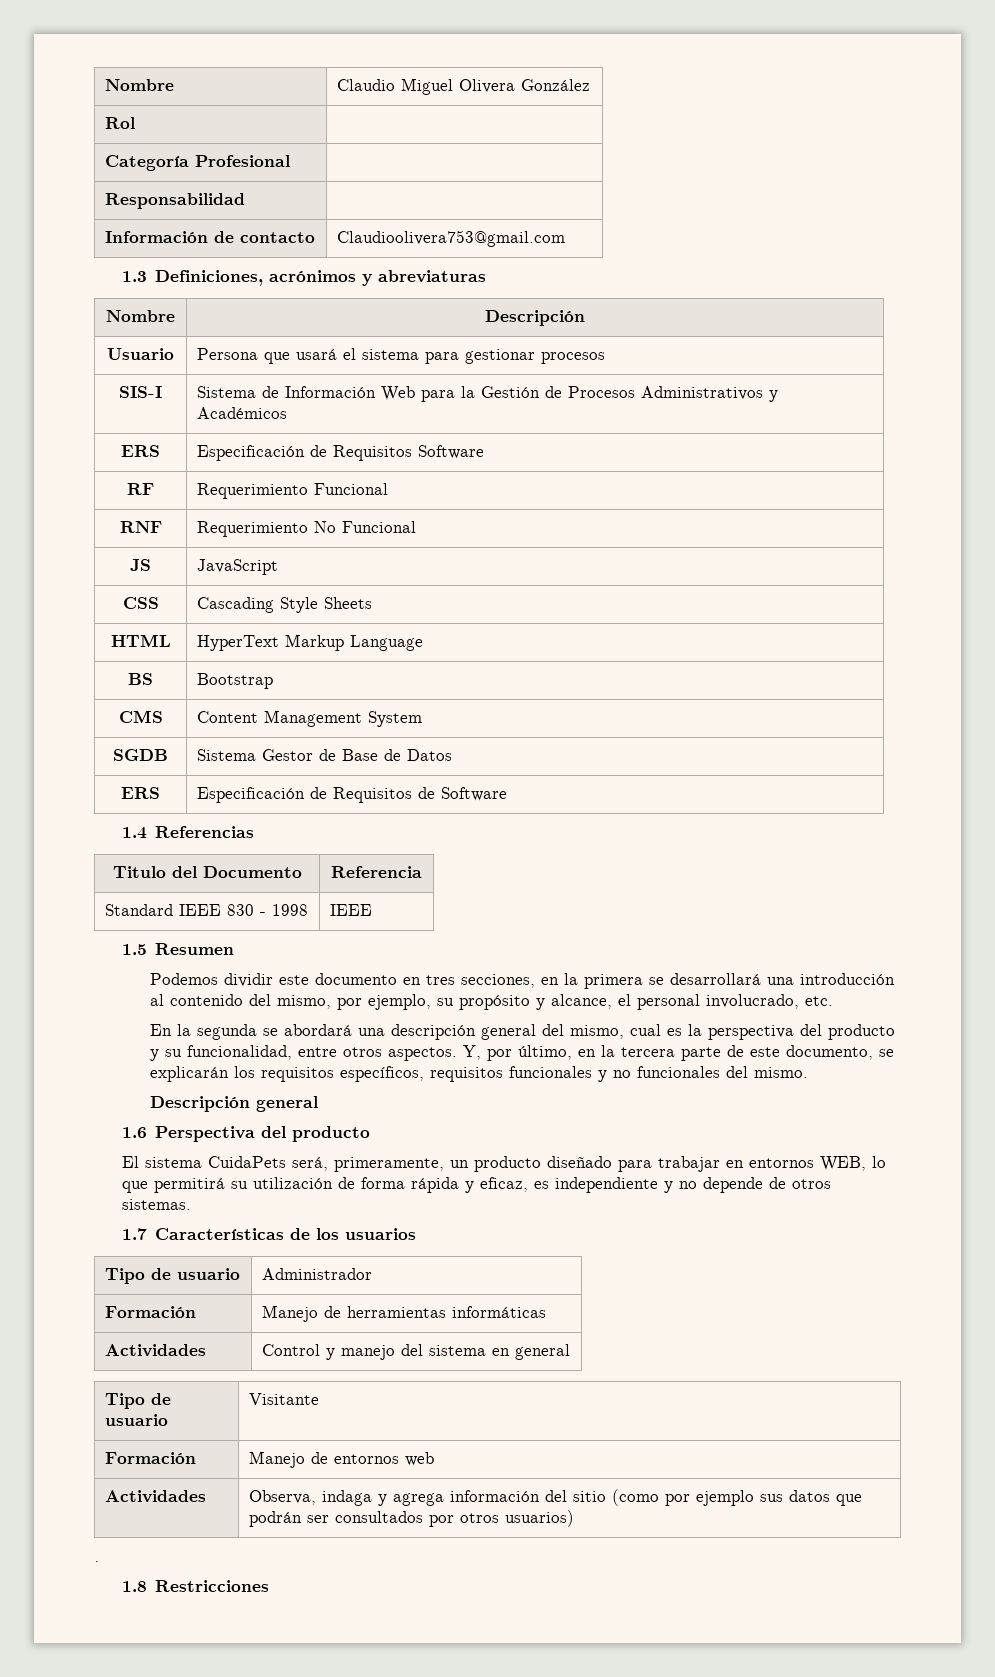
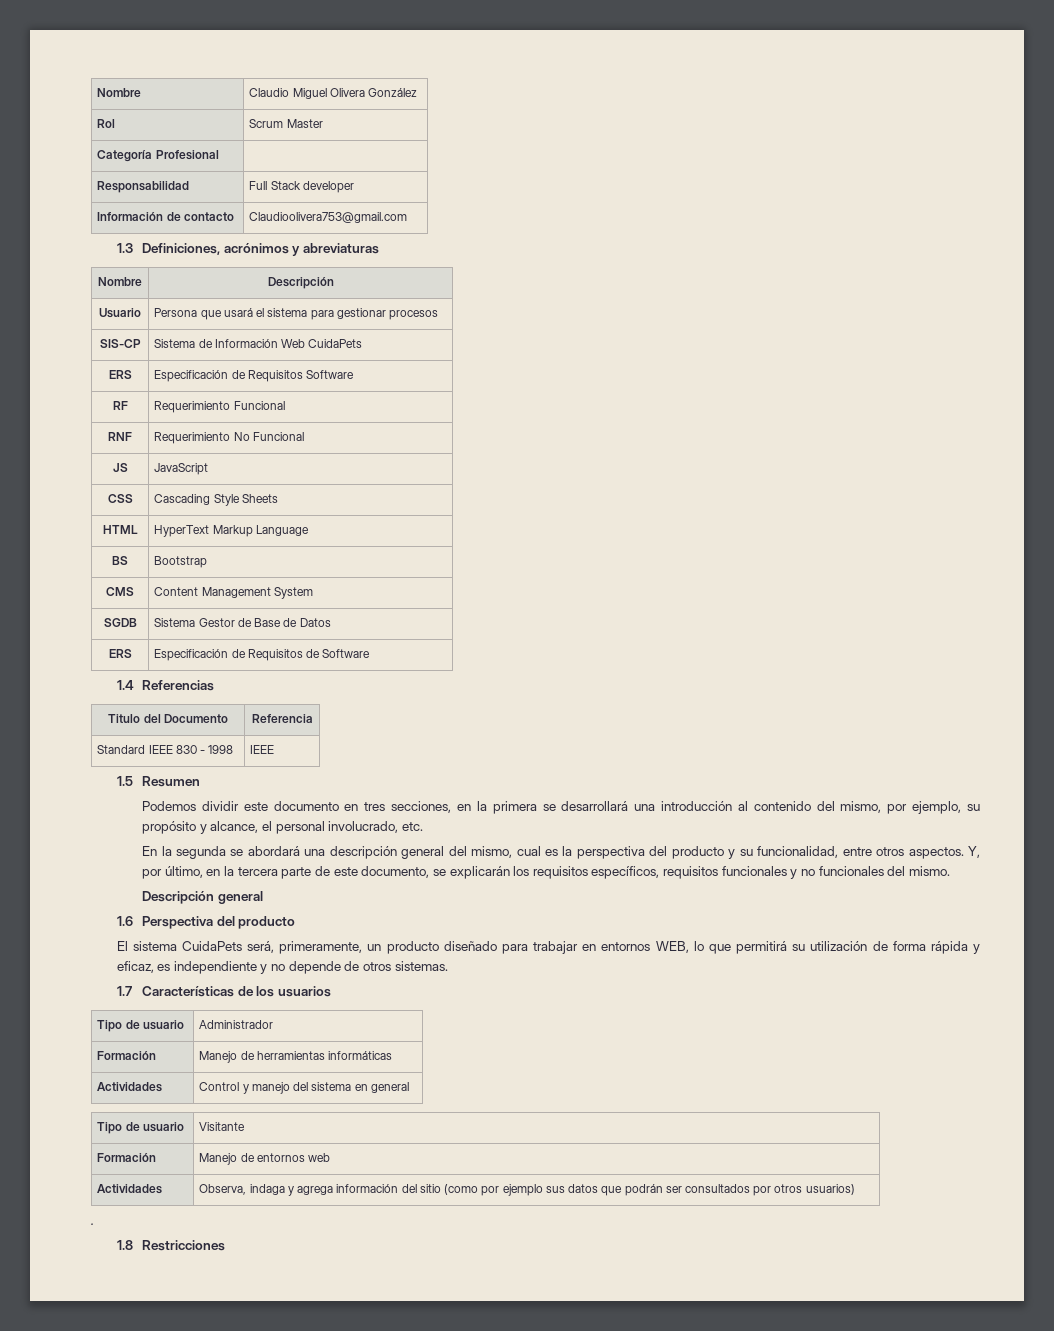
(136, 123) none -> [249,119,323,128] Scrum Master
(246, 201) none -> [249,181,354,193] Full Stack developer
[119,386,162,398] SIS-I -> [99,339,141,348] SIS-CP
[421,386,779,402] [197,407,288,419] para la Gestión de Procesos Administrativos y Académicos -> [308,339,363,348] CuidaPets

